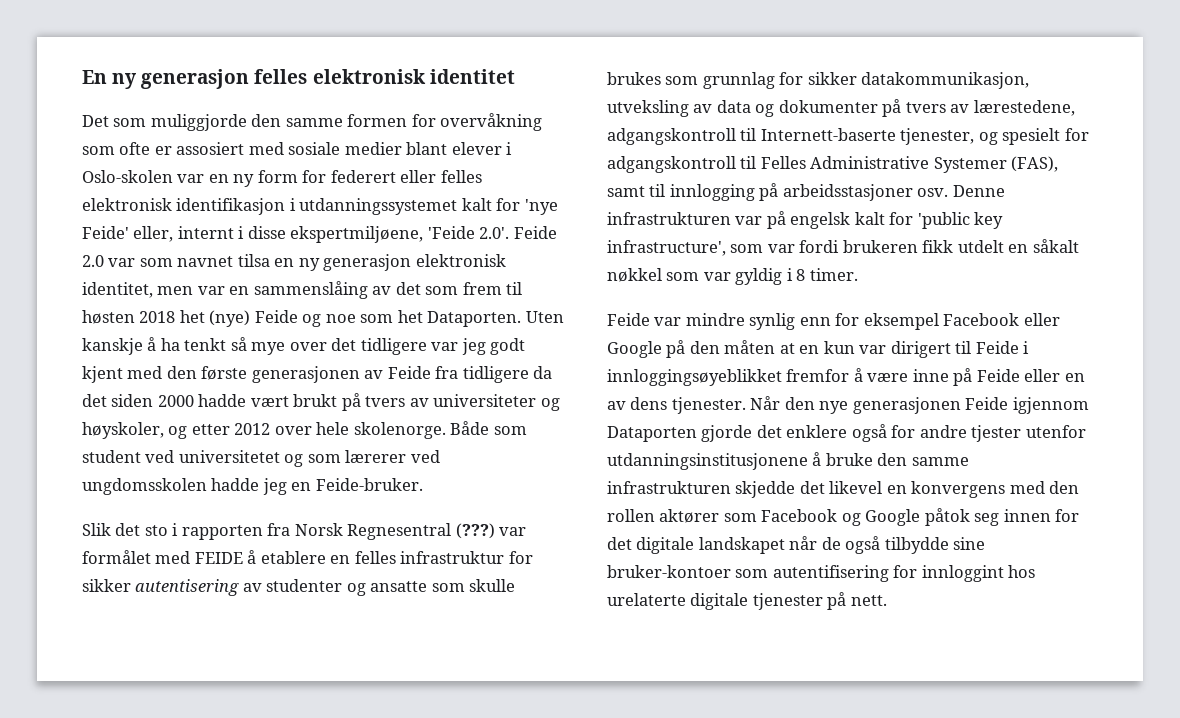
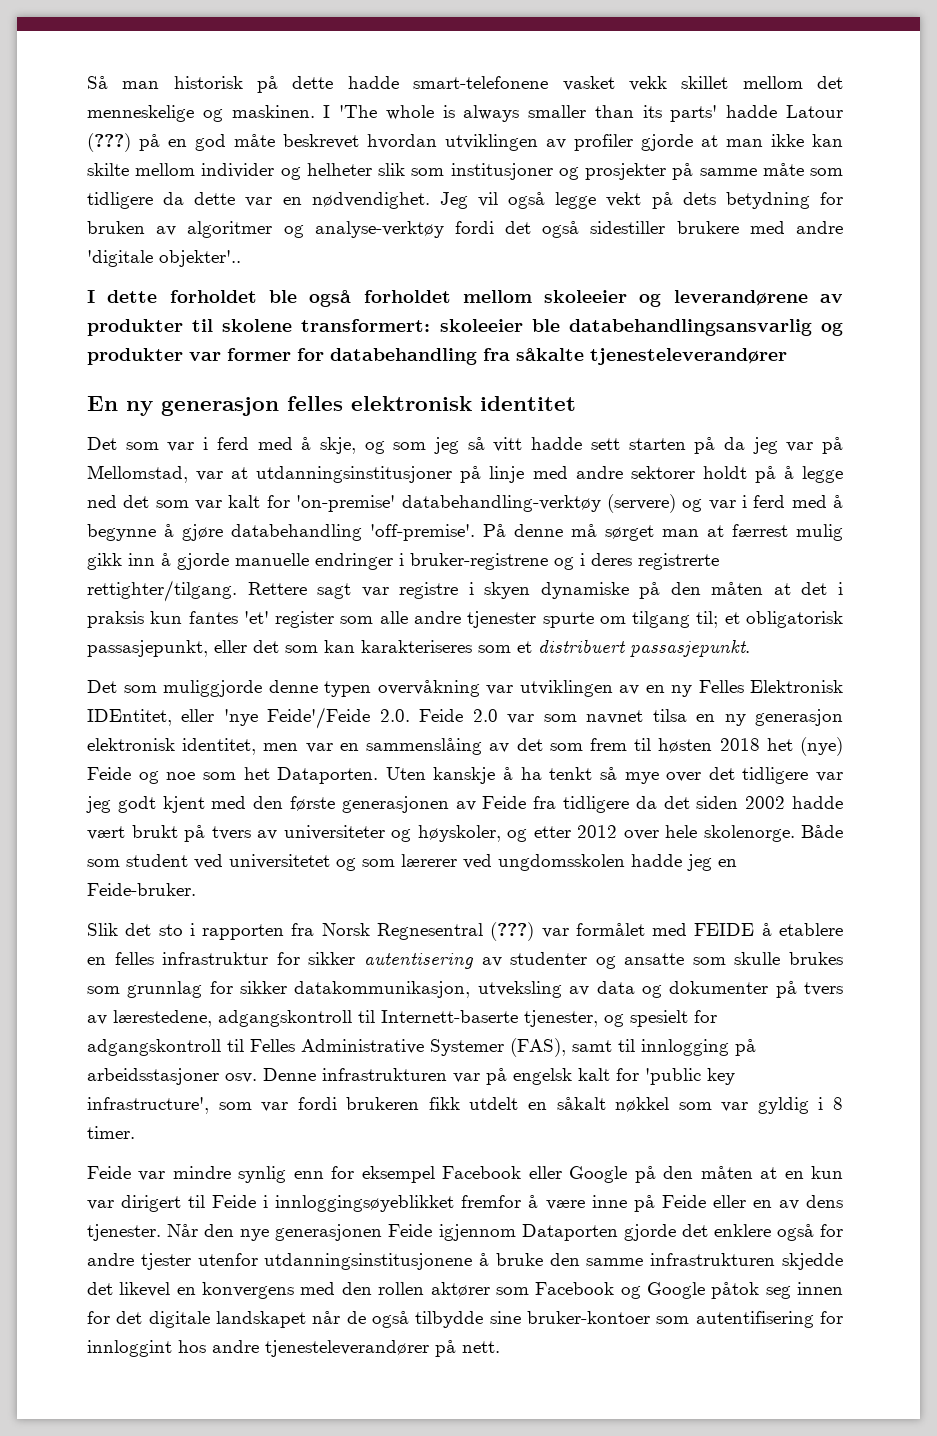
(82, 77) none -> [87,76,843,93] [87,105,843,122] [87,133,843,152] [87,163,844,180] [87,192,843,209] [87,221,843,238] [87,250,241,267] [87,290,843,307] [87,319,843,336] [87,348,787,365] Så man historisk på dette hadde smart-telefonene vasket vekk skillet mellom det menneskelige og maskinen. I 'The whole is always smaller than its parts' hadde Latour (???) på en god måte beskrevet hvordan utviklingen av profiler gjorde at man ikke kan skilte mellom individer og helheter slik som institusjoner og prosjekter på samme måte som tidligere da dette var en nødvendighet. Jeg vil også legge vekt på dets betydning for bruken av algoritmer og analyse-verktøy fordi det også sidestiller brukere med andre 'digitale objekter'.. // I dette forholdet ble også forholdet mellom skoleeier og leverandørene av produkter til skolene transformert: skoleeier ble databehandlingsansvarlig og produkter var former for databehandling fra såkalte tjenesteleverandører //
[150,113,543,131] [82,142,513,155] [82,170,482,187] [82,198,558,215] [82,226,510,243] muliggjorde den samme formen for overvåkning som ofte er assosiert med sosiale medier blant elever i Oslo-skolen var en ny form for federert eller felles elektronisk identifikasjon i utdanningssystemet kalt for 'nye Feide' eller, internt i disse ekspertmiljøene, 'Feide 2.0'. -> [167,437,844,454] [87,465,844,483] [87,494,844,513] [87,524,843,541] [87,553,719,570] [87,580,844,602] [87,611,844,628] [87,639,750,657] [87,680,843,697] [87,707,410,729] var i ferd med å skje, og som jeg så vitt hadde sett starten på da jeg var på Mellomstad, var at utdanningsinstitusjoner på linje med andre sektorer holdt på å legge ned det som var kalt for 'on-premise' databehandling-verktøy (servere) og var i ferd med å begynne å gjøre databehandling 'off-premise'. På denne må sørget man at færrest mulig gikk inn å gjorde manuelle endringer i bruker-registrene og i deres registrerte rettighter/tilgang. Rettere sagt var registre i skyen dynamiske på den måten at det i praksis kun fantes 'et' register som alle andre tjenester spurte om tilgang til; et obligatorisk passasjepunkt, eller det som kan karakteriseres som et distribuert passasjepunkt. // Det som muliggjorde denne typen overvåkning var utviklingen av en ny Felles Elektronisk IDEntitet, eller 'nye Feide'/Feide 2.0.
[157,395,194,407] 2000 -> [745,796,786,809] 2002
[607,593,823,610] urelaterte digitale tjenester -> [212,1340,429,1357] andre tjenesteleverandører

